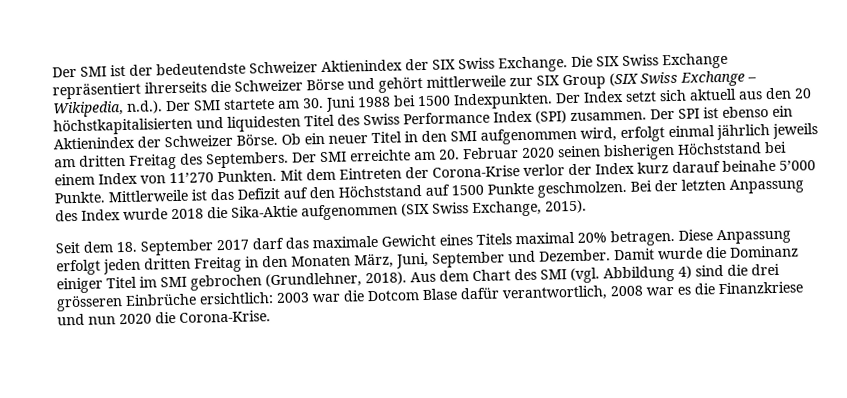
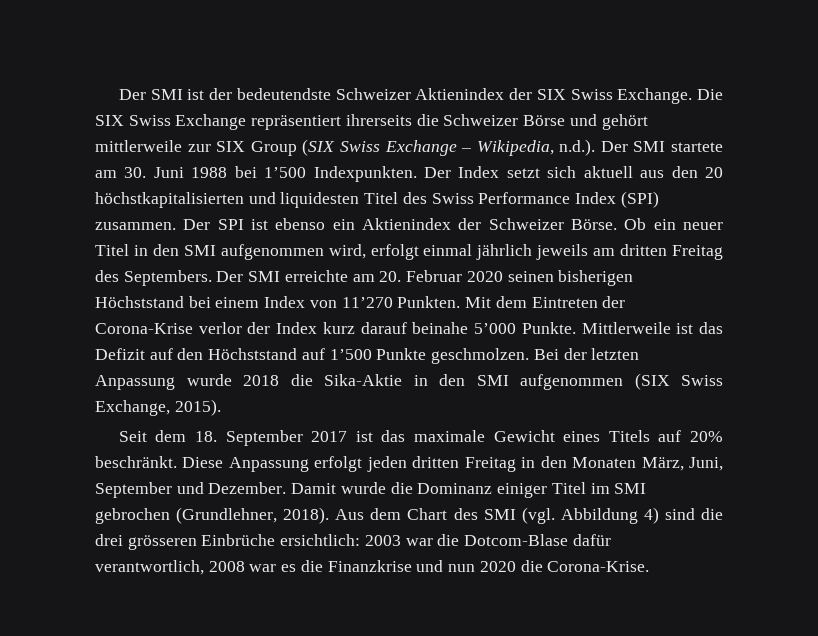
[417,95,451,107] 1500 -> [264,167,307,178] 1’500
[451,184,484,196] 1500 -> [329,349,372,360] 1’500
[55,209,121,222] des Index -> (175, 382) none
(298, 211) none -> [413,374,509,386] in den SMI
[252,237,284,250] darf -> [355,431,373,442] ist
[515,229,675,247] maximal 20% betragen. -> [658,430,723,442] [95,456,177,468] auf 20% beschränkt.
[367,288,458,302] Dotcom Blase -> [464,534,569,546] Dotcom-Blase
[718,281,803,295] Finanzkriese -> [327,560,412,572] Finanzkrise

